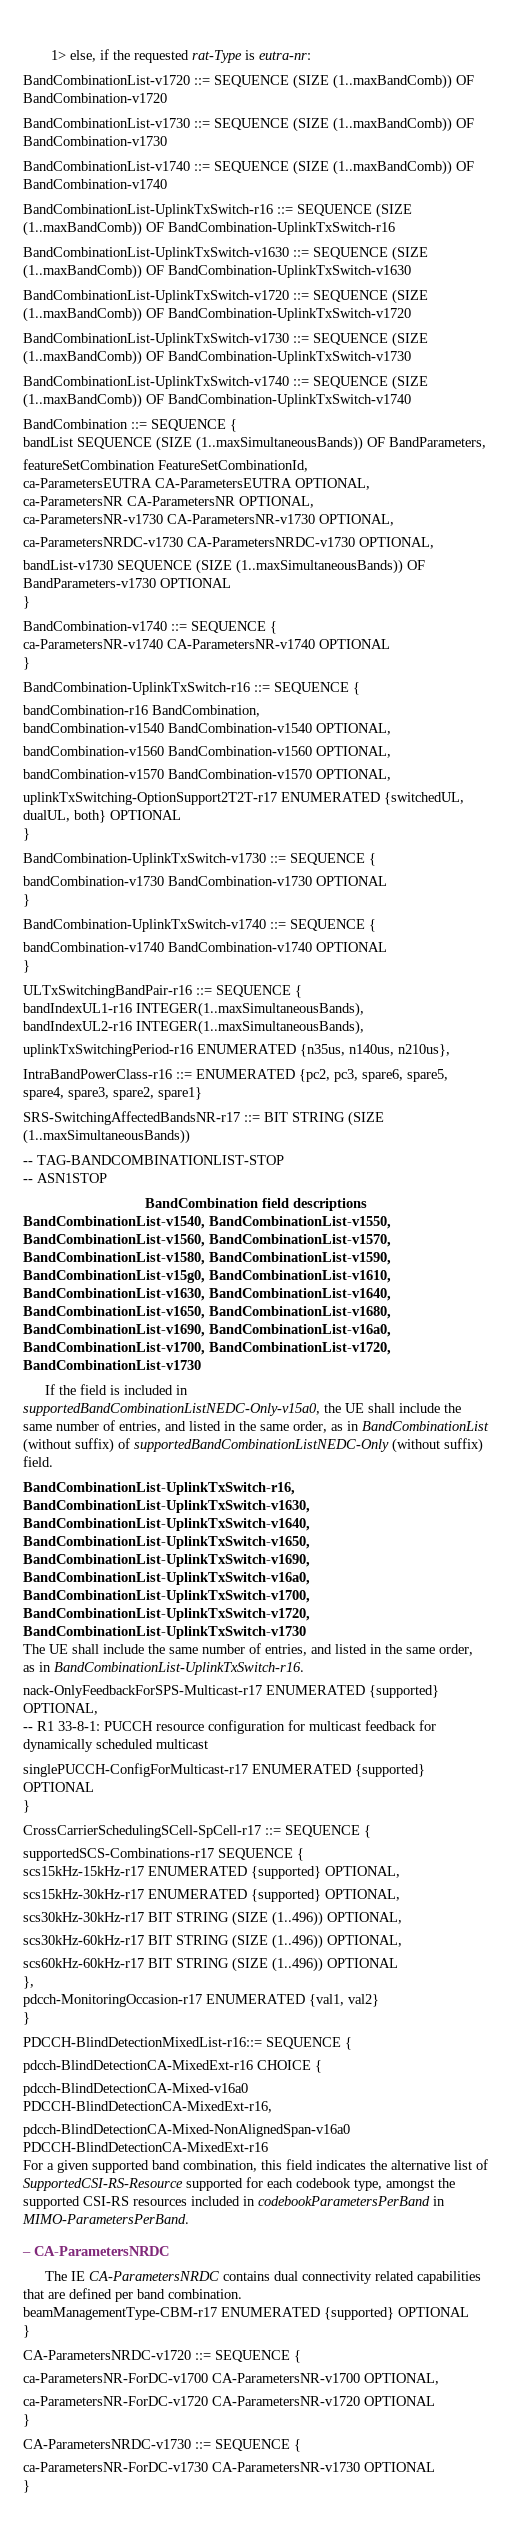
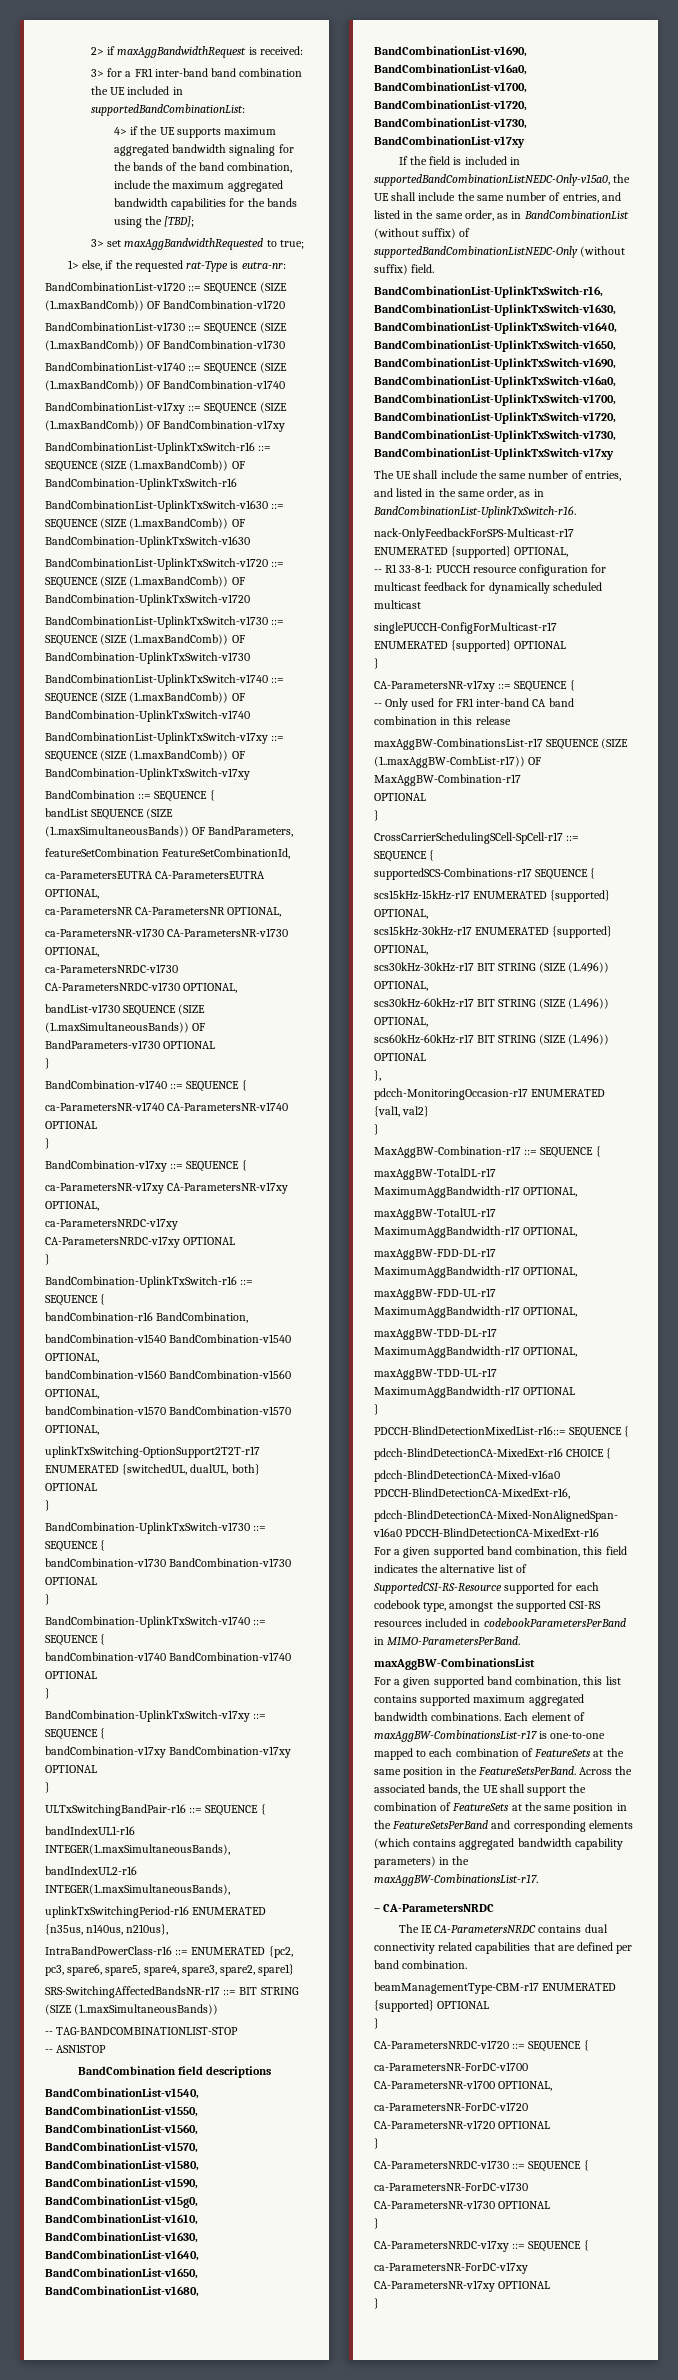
(50, 55) none -> [90,46,303,58] [90,68,303,77] [90,86,183,95] [90,104,245,116] [113,126,276,138] [113,144,294,156] [113,162,292,173] [113,180,283,192] [113,198,297,210] [113,216,195,228] [90,238,304,250] 2> if maxAggBandwidthRequest is received: // 3> for a FR1 inter-band band combination the UE included in supportedBandCombinationList: // 4> if the UE supports maximum aggregated bandwidth signaling for the bands of the band combination, include the maximum aggregated bandwidth capabilities for the bands using the [TBD]; // 3> set maxAggBandwidthRequested to true; //
(167, 184) none -> [45,402,287,414] [45,420,286,432] // BandCombinationList-v17xy ::= SEQUENCE (SIZE (1..maxBandComb)) OF BandCombination-v17xy
(411, 400) none -> [45,732,285,744] [45,750,245,762] [45,768,250,780] // BandCombinationList-UplinkTxSwitch-v17xy ::= SEQUENCE (SIZE (1..maxBandComb)) OF BandCombination-UplinkTxSwitch-v17xy
(30, 663) none -> [45,1160,247,1172] [45,1182,289,1194] [45,1201,99,1211] [45,1218,178,1230] [45,1236,236,1248] [45,1254,50,1265] // BandCombination-v17xy ::= SEQUENCE { // ca-ParametersNR-v17xy CA-ParametersNR-v17xy OPTIONAL, // ca-ParametersNRDC-v17xy CA-ParametersNRDC-v17xy OPTIONAL // }
(30, 966) none -> [45,1710,267,1722] [45,1728,106,1740] [45,1746,292,1758] [45,1765,97,1773] [45,1782,50,1793] // BandCombination-UplinkTxSwitch-v17xy ::= SEQUENCE { // bandCombination-v17xy BandCombination-v17xy OPTIONAL // }
[23,1360,201,1370] BandCombinationList-v1730 -> [374,118,527,129] [374,136,525,148] BandCombinationList-v1730, BandCombinationList-v17xy
[23,1626,306,1639] BandCombinationList-UplinkTxSwitch-v1730 -> [374,430,616,442] [374,448,614,460] BandCombinationList-UplinkTxSwitch-v1730, BandCombinationList-UplinkTxSwitch-v17xy
(30, 1806) none -> [374,680,575,692] [374,698,574,710] [374,716,511,725] [374,738,629,750] [374,756,542,768] [374,774,521,786] [374,793,426,801] [374,810,379,821] // CA-ParametersNR-v17xy ::= SEQUENCE { // -- Only used for FR1 inter-band CA band combination in this release // maxAggBW-CombinationsList-r17 SEQUENCE (SIZE (1..maxAggBW-CombList-r17)) OF MaxAggBW-Combination-r17 // OPTIONAL // }
(30, 2018) none -> [374,1146,601,1158] [374,1168,496,1180] [374,1186,578,1198] [374,1208,496,1220] [374,1226,578,1238] [374,1248,496,1260] [374,1266,578,1278] [374,1288,496,1300] [374,1306,578,1318] [374,1328,497,1340] [374,1346,578,1358] [374,1368,497,1380] [374,1386,576,1398] [374,1404,379,1415] // MaxAggBW-Combination-r17 ::= SEQUENCE { // maxAggBW-TotalDL-r17 MaximumAggBandwidth-r17 OPTIONAL, // maxAggBW-TotalUL-r17 MaximumAggBandwidth-r17 OPTIONAL, // maxAggBW-FDD-DL-r17 MaximumAggBandwidth-r17 OPTIONAL, // maxAggBW-FDD-UL-r17 MaximumAggBandwidth-r17 OPTIONAL, // maxAggBW-TDD-DL-r17 MaximumAggBandwidth-r17 OPTIONAL, // maxAggBW-TDD-UL-r17 MaximumAggBandwidth-r17 OPTIONAL // }
(189, 2219) none -> [374,1658,535,1670] [374,1676,621,1688] [374,1694,584,1706] [374,1712,585,1721] [374,1730,606,1742] [374,1748,624,1760] [374,1766,633,1778] [374,1784,587,1796] [374,1802,627,1814] [374,1820,633,1832] [374,1838,623,1850] [374,1856,470,1868] [374,1874,538,1886] // maxAggBW-CombinationsList // For a given supported band combination, this list contains supported maximum aggregated bandwidth combinations. Each element of maxAggBW-CombinationsList-r17 is one-to-one mapped to each combination of FeatureSets at the same position in the FeatureSetsPerBand. Across the associated bands, the UE shall support the combination of FeatureSets at the same position in the FeatureSetsPerBand and corresponding elements (which contains aggregated bandwidth capability parameters) in the maxAggBW-CombinationsList-r17.
(30, 2486) none -> [374,2240,589,2252] [374,2262,528,2274] [374,2280,551,2292] [374,2298,379,2309] // CA-ParametersNRDC-v17xy ::= SEQUENCE { // ca-ParametersNR-ForDC-v17xy CA-ParametersNR-v17xy OPTIONAL // }

